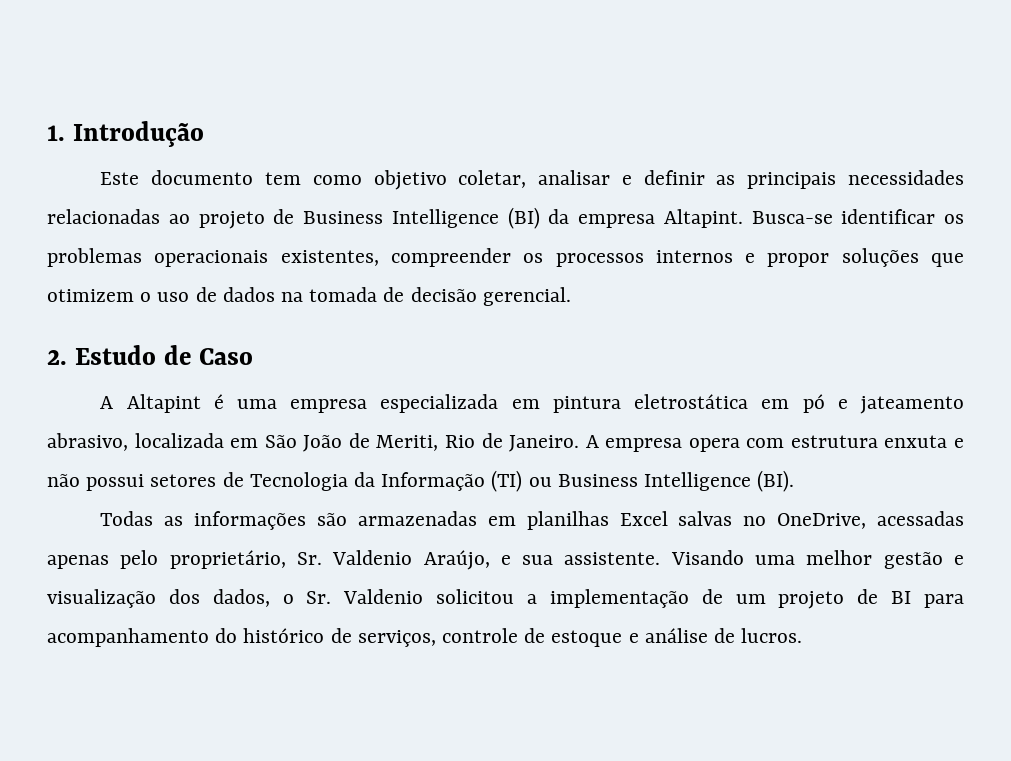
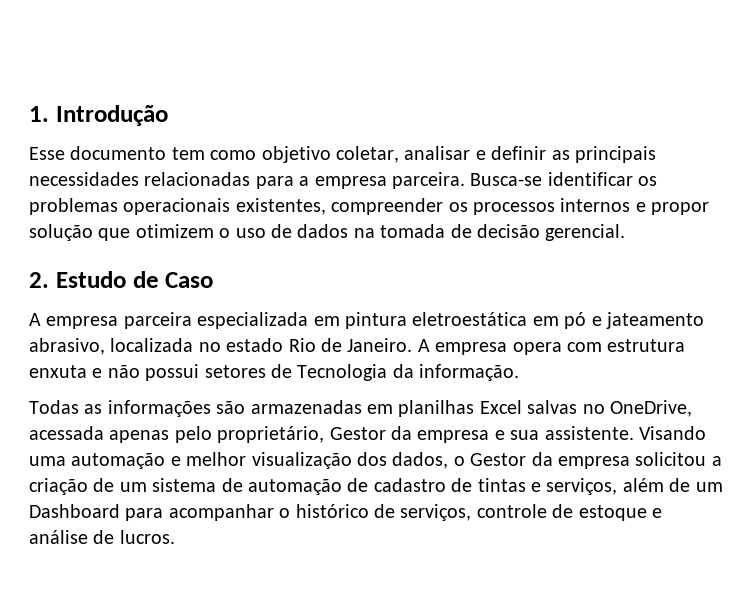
[100,172,140,185] Este -> [29,147,65,160] Esse
[168,207,743,229] ao projeto de Business Intelligence (BI) da empresa Altapint. -> [255,172,465,189] para a empresa parceira.
[841,248,919,267] soluções -> [29,224,93,241] solução
[126,394,368,413] Altapint é uma empresa -> [46,312,192,329] empresa parceira
[634,394,749,409] eletrostática -> [412,312,528,326] eletroestática
[230,433,439,452] em São João de Meriti, -> [198,338,284,352] no estado
[381,470,795,492] Informação (TI) ou Business Intelligence (BI). -> [419,364,520,381] informação.
[877,511,965,526] acessadas -> [29,426,104,440] acessada
[296,550,490,570] Sr. Valdenio Araújo, -> [329,426,490,443] Gestor da empresa
[806,550,964,569] melhor gestão e -> [71,452,247,469] automação e melhor
[306,589,424,604] Sr. Valdenio -> [470,452,630,469] Gestor da empresa
[549,589,965,609] [47,628,238,647] implementação de um projeto de BI para acompanhamento do -> [29,478,723,495] [29,504,291,521] criação de um sistema de automação de cadastro de tintas e serviços, além de um Dashboard para acompanhar o

